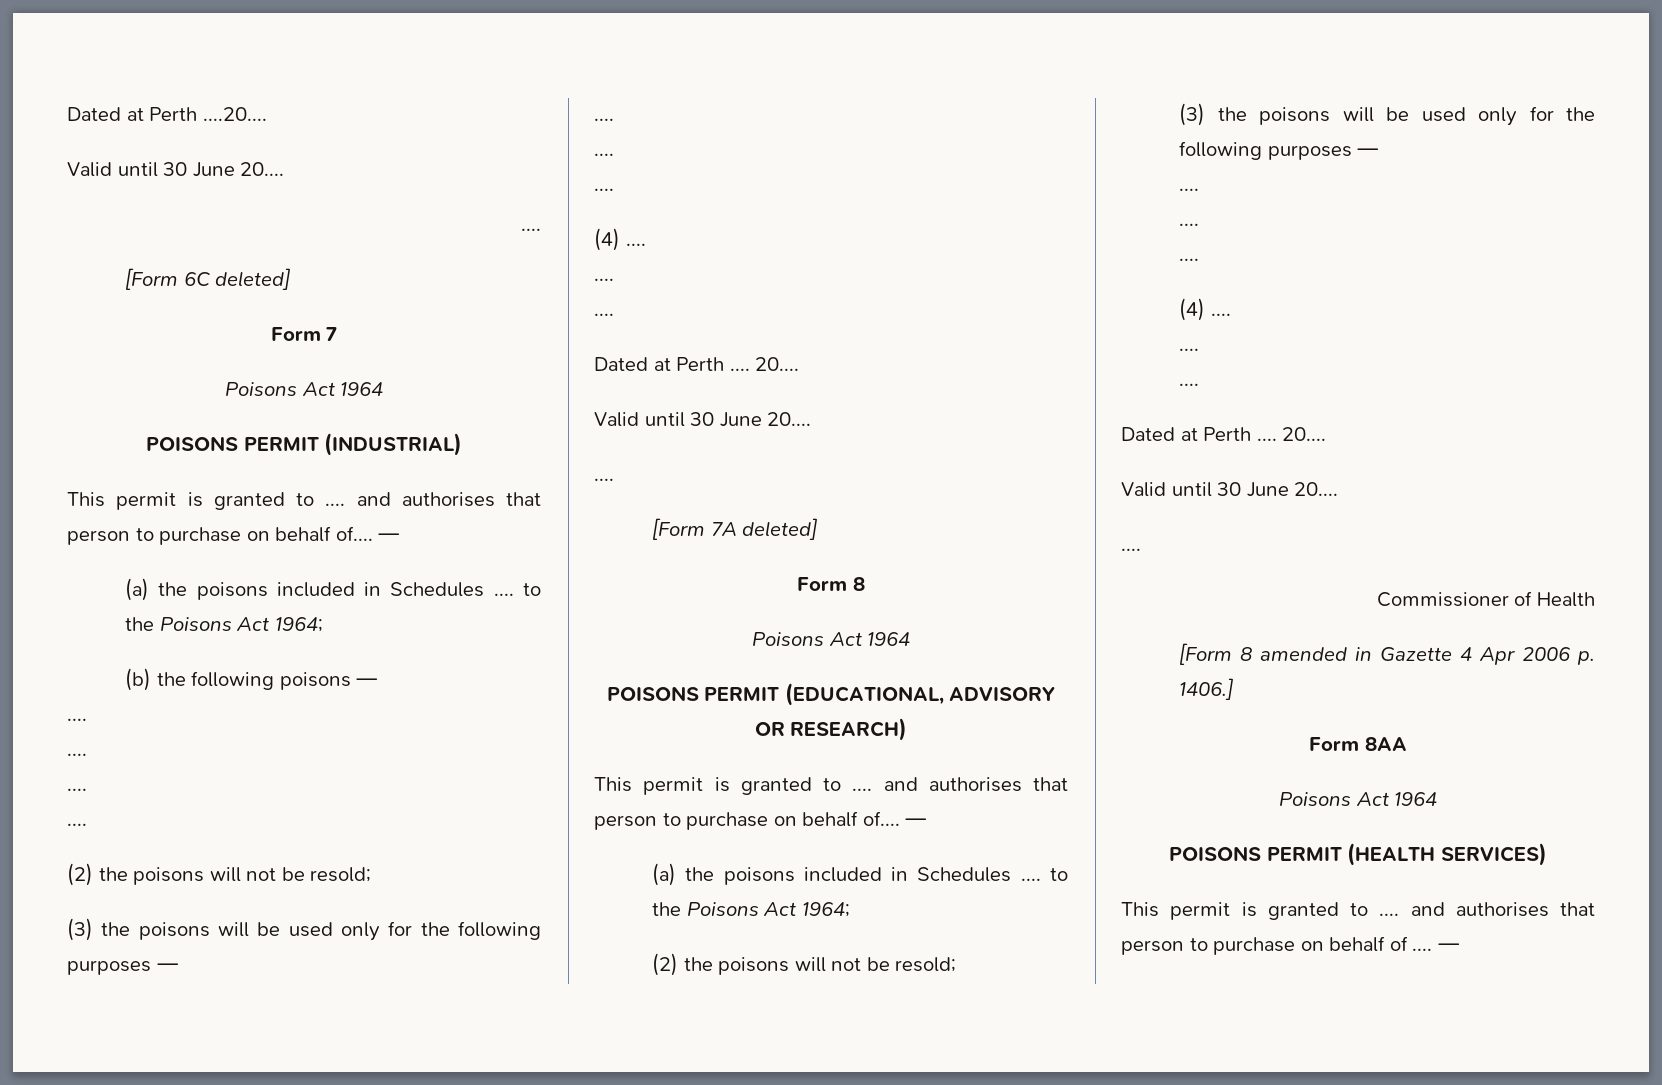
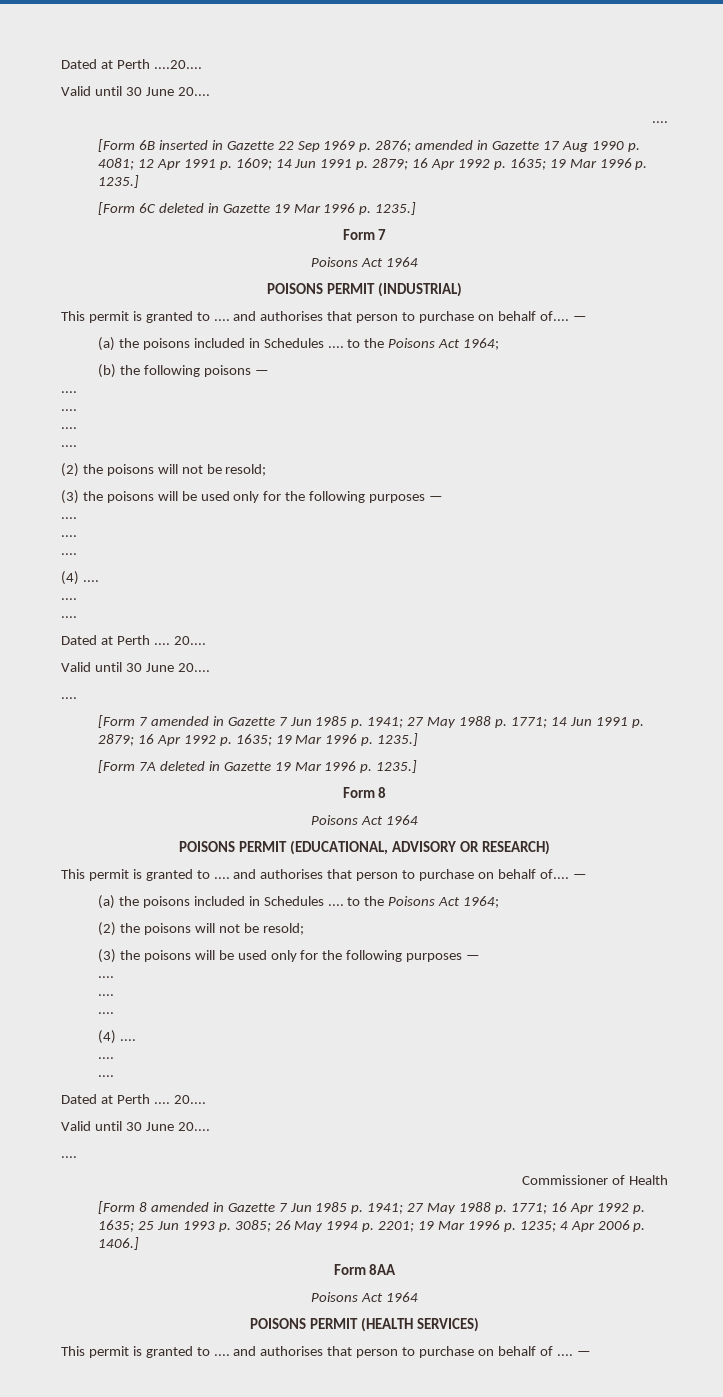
[183,268,292,290] 6C deleted] -> [138,140,640,152] [98,158,648,170] [98,175,140,188] [98,202,417,215] 6B inserted in Gazette 22 Sep 1969 p. 2876; amended in Gazette 17 Aug 1990 p. 4081; 12 Apr 1991 p. 1609; 14 Jun 1991 p. 2879; 16 Apr 1992 p. 1635; 19 Mar 1996 p. 1235.] // [Form 6C deleted in Gazette 19 Mar 1996 p. 1235.]
[710,518,819,540] 7A deleted] -> [138,716,644,728] [98,733,419,746] [98,760,418,773] 7 amended in Gazette 7 Jun 1985 p. 1941; 27 May 1988 p. 1771; 14 Jun 1991 p. 2879; 16 Apr 1992 p. 1635; 19 Mar 1996 p. 1235.] // [Form 7A deleted in Gazette 19 Mar 1996 p. 1235.]
(1453, 654) none -> [278,1202,645,1214] [98,1220,556,1232] 7 Jun 1985 p. 1941; 27 May 1988 p. 1771; 16 Apr 1992 p. 1635; 25 Jun 1993 p. 3085; 26 May 1994 p. 2201; 19 Mar 1996 p. 1235;

